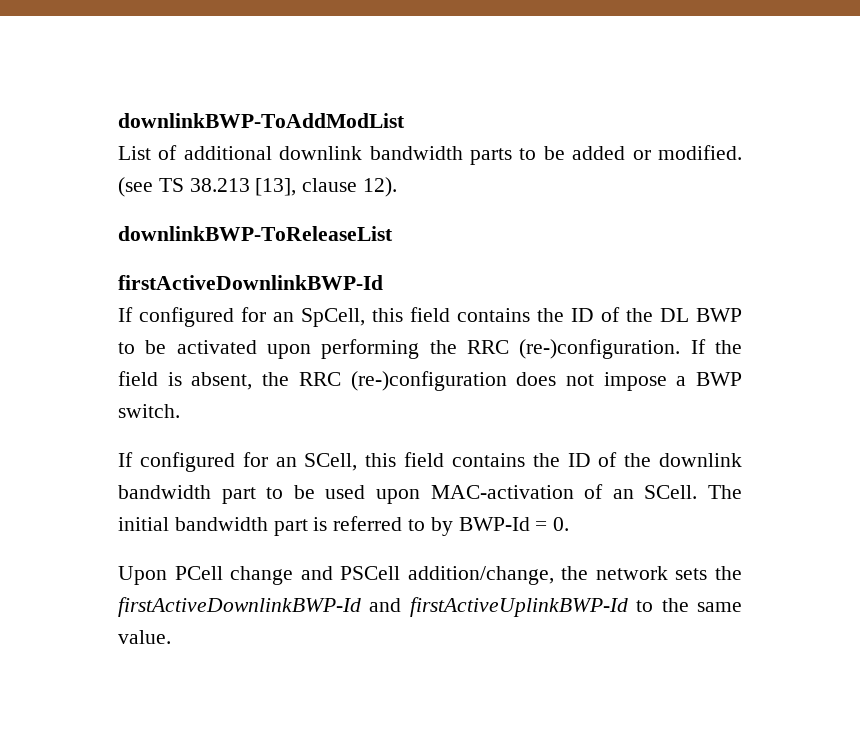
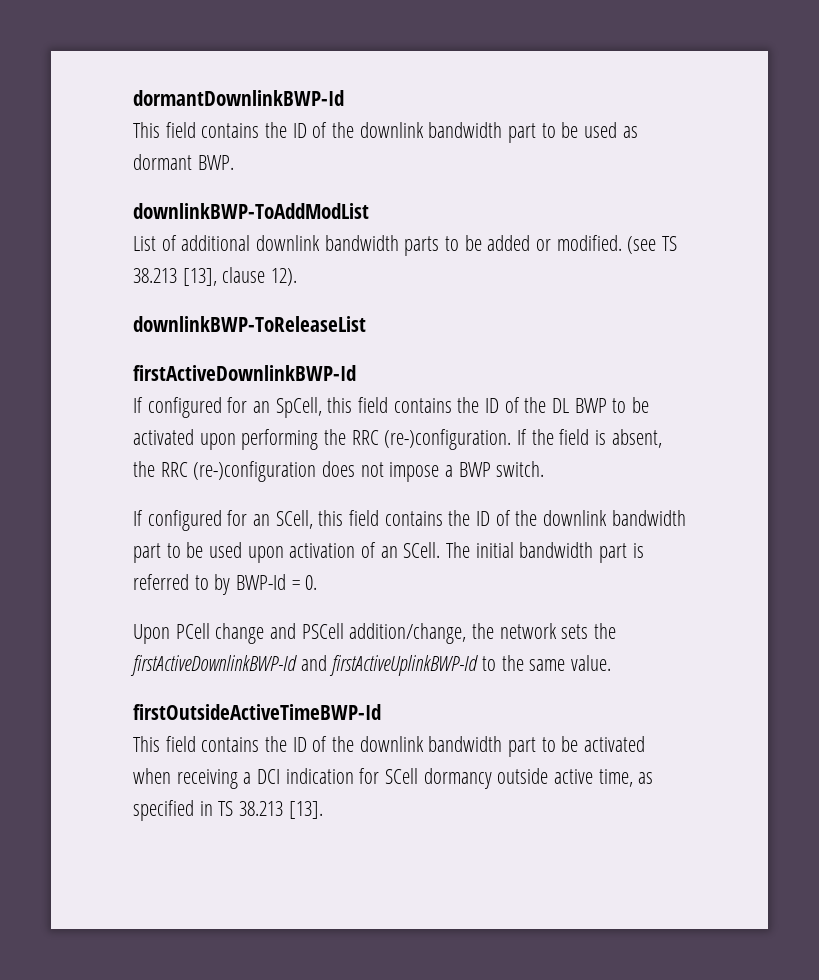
(118, 120) none -> [133,90,344,106] [133,122,638,143] [133,154,234,170] dormantDownlinkBWP-Id // This field contains the ID of the downlink bandwidth part to be used as dormant BWP. //
[430,485,574,499] MAC-activation -> [289,543,356,558] activation
(171, 637) none -> [133,704,381,720] [133,736,646,757] [133,768,654,789] [133,800,323,821] // firstOutsideActiveTimeBWP-Id // This field contains the ID of the downlink bandwidth part to be activated when receiving a DCI indication for SCell dormancy outside active time, as specified in TS 38.213 [13].

